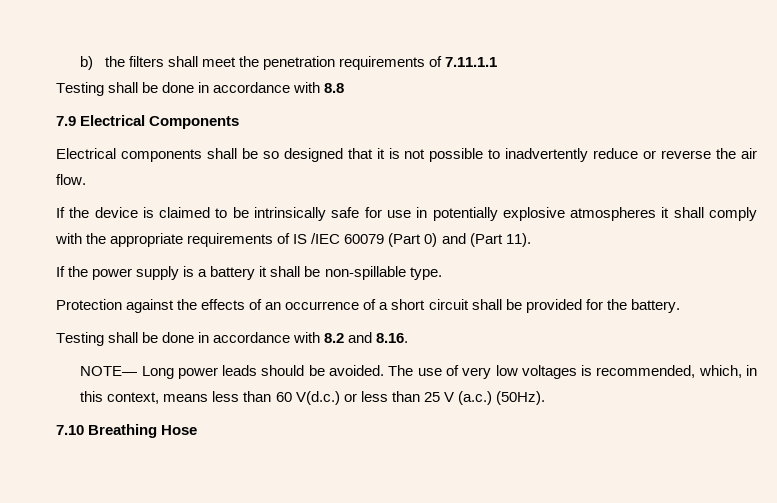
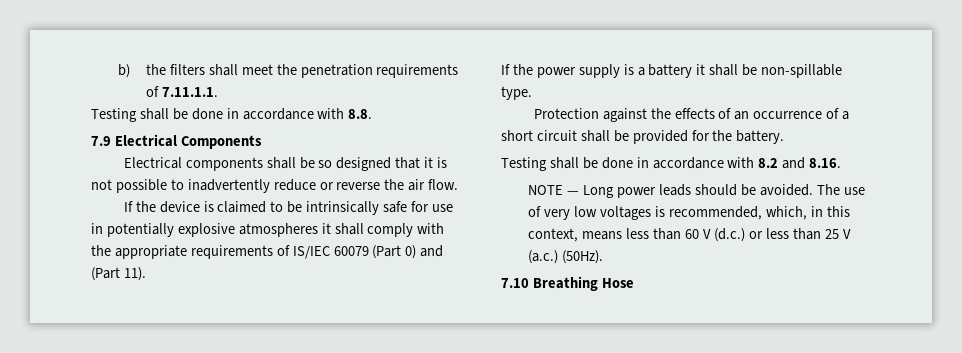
[444,57,497,67] [56,82,345,96] 7.11.1.1 // Testing shall be done in accordance with 8.8 -> [161,87,218,97] [91,108,373,122] 7.11.1.1. // Testing shall be done in accordance with 8.8.
[293,233,341,244] IS /IEC -> [292,246,330,259] IS/IEC
[80,366,138,376] NOTE— -> [528,185,580,195] NOTE —
[295,391,340,405] V(d.c.) -> [703,228,745,242] V (d.c.)

